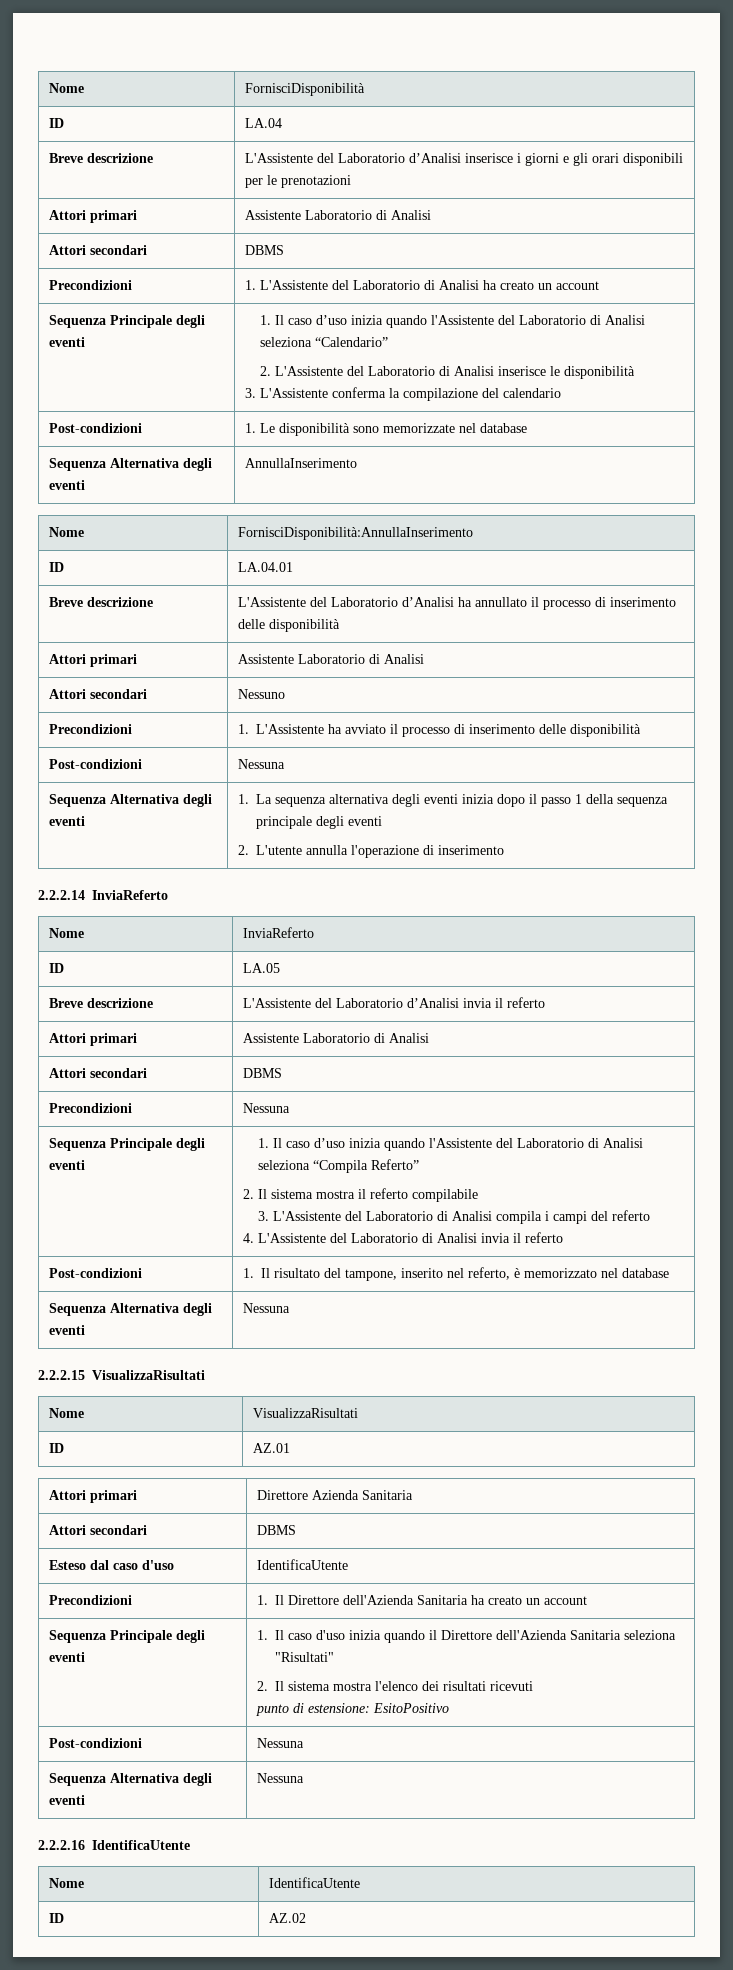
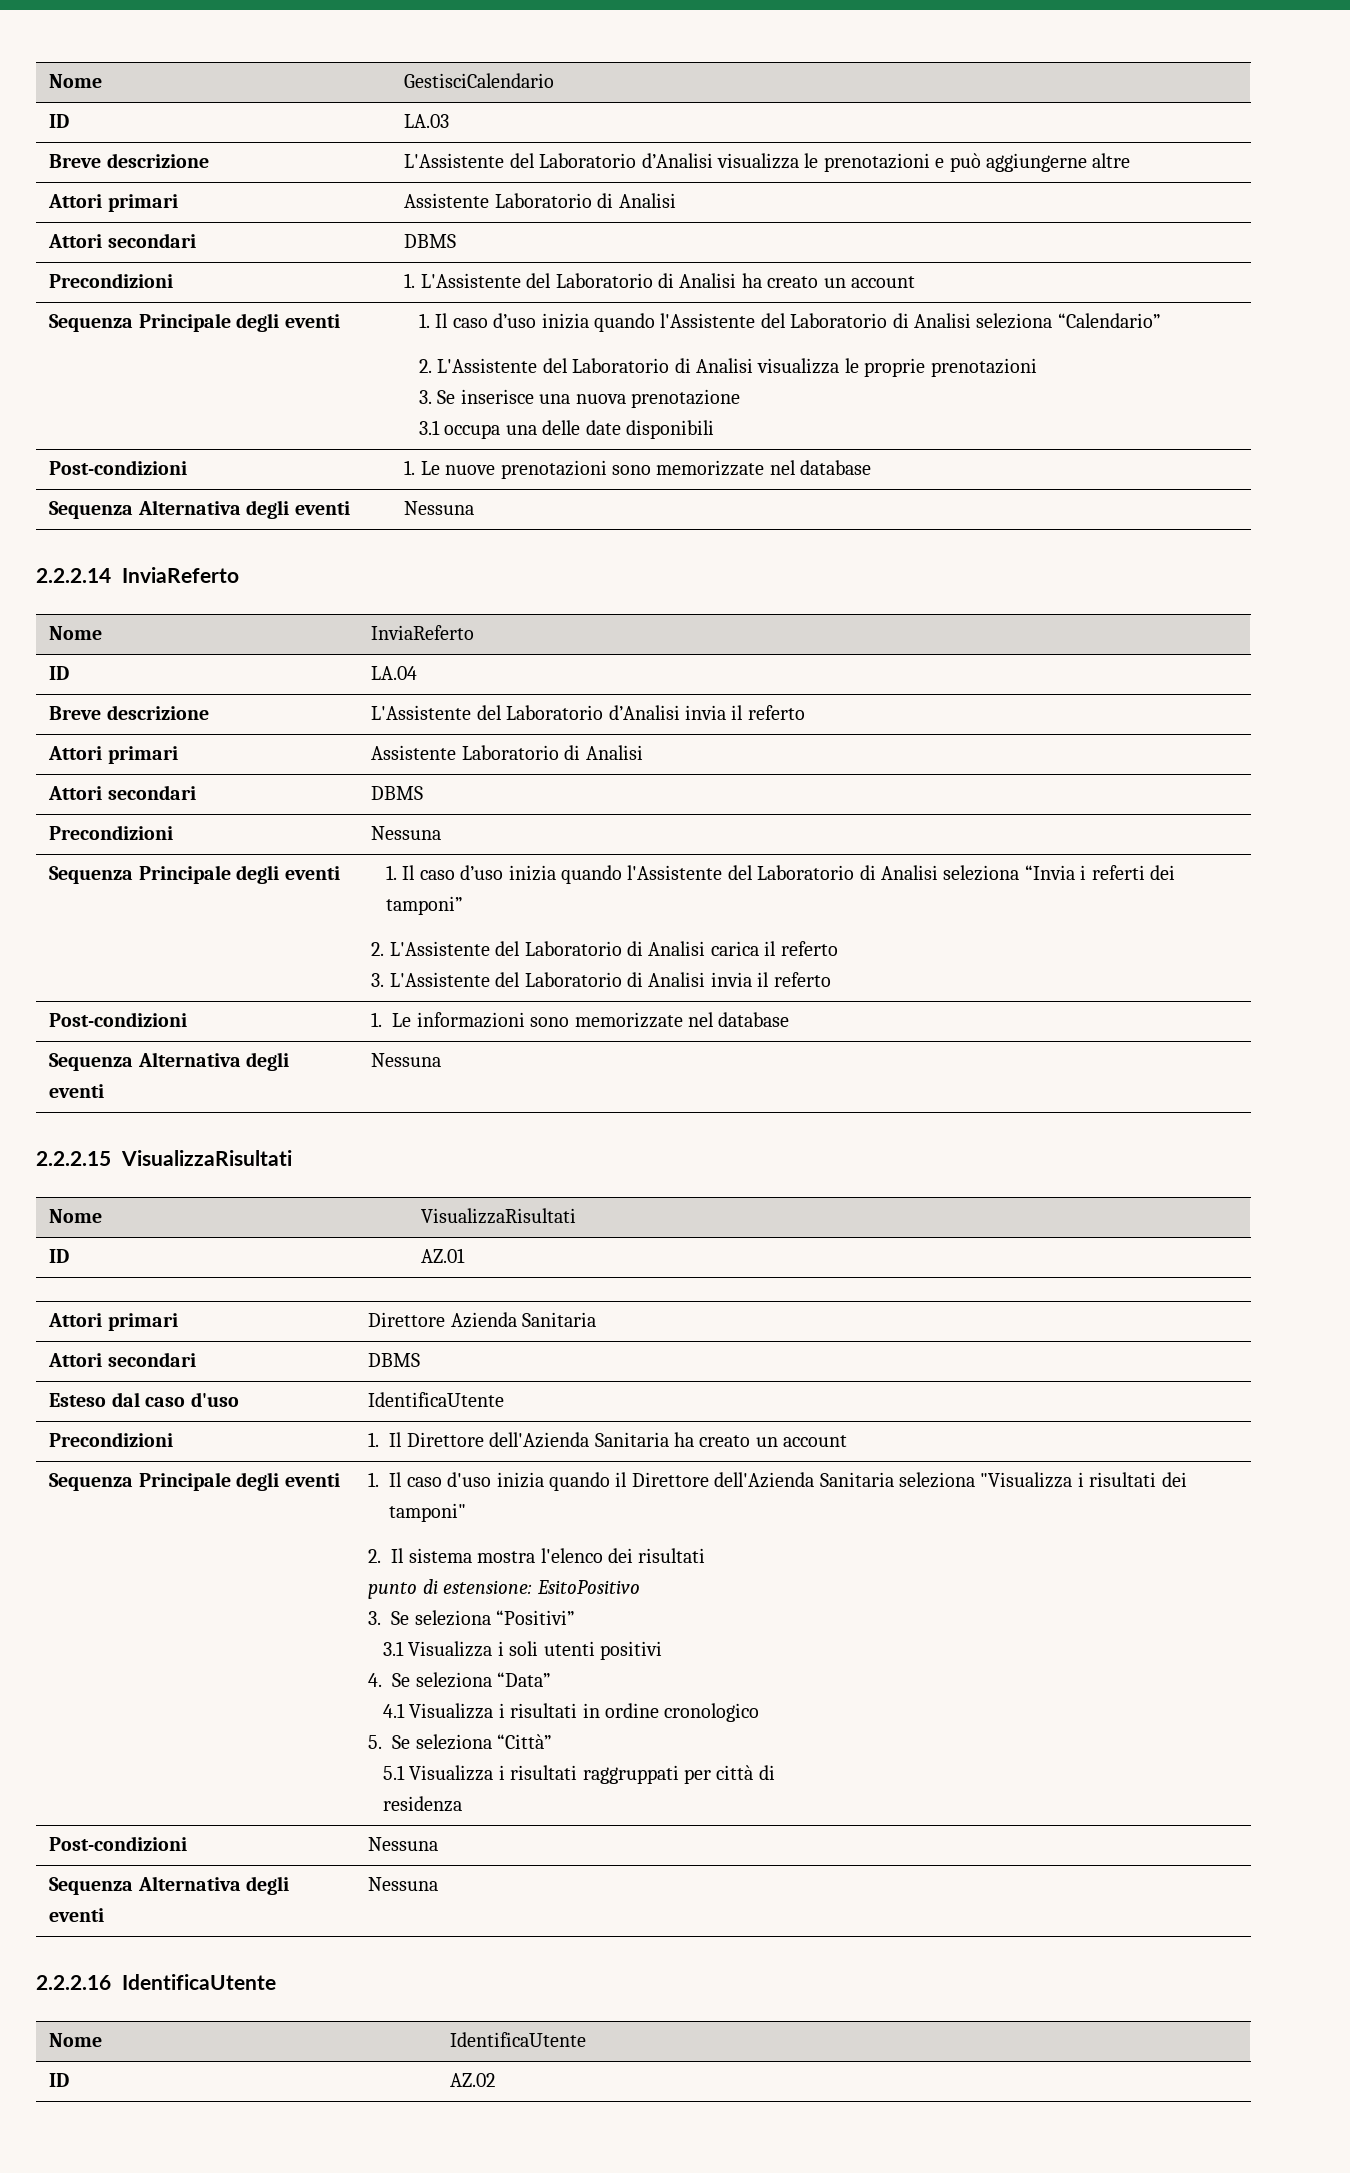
[48,83,84,93] [244,83,365,96] [48,118,64,128] [244,118,282,128] [48,153,153,163] [244,153,683,166] [244,175,351,188] Nome | FornisciDisponibilità // ID | LA.04 // Breve descrizione | L'Assistente del Laboratorio d’Analisi inserisce i giorni e gli orari disponibili per le prenotazioni -> [49,74,103,88] [404,73,555,88] [49,114,70,128] [404,114,450,128] [49,153,209,168] [404,153,1131,172] Nome | GestisciCalendario // ID | LA.03 // Breve descrizione | L'Assistente del Laboratorio d’Analisi visualizza le prenotazioni e può aggiungerne altre
[497,366,635,379] [244,387,561,401] [48,423,142,433] [244,423,527,436] [48,458,212,471] [48,480,85,490] [244,458,357,468] [48,527,84,537] [237,527,473,540] [48,562,64,572] [237,562,293,572] [48,597,153,607] [237,597,676,610] [237,619,340,632] [48,654,137,667] [237,654,424,664] [48,689,147,699] [237,689,285,699] [48,724,132,734] [237,724,641,737] [48,759,142,769] [237,759,285,769] [48,794,212,807] [48,816,85,826] [237,794,668,807] [255,816,382,829] [237,845,504,858] inserisce le disponibilità // 3. L'Assistente conferma la compilazione del calendario // Post-condizioni | 1. Le disponibilità sono memorizzate nel database // Sequenza Alternativa degli eventi | AnnullaInserimento // Nome | FornisciDisponibilità:AnnullaInserimento // ID | LA.04.01 // Breve descrizione | L'Assistente del Laboratorio d’Analisi ha annullato il processo di inserimento delle disponibilità // Attori primari | Assistente Laboratorio di Analisi // Attori secondari | Nessuno // Precondizioni | 1. L'Assistente ha avviato il processo di inserimento delle disponibilità // Post-condizioni | Nessuna // Sequenza Alternativa degli eventi | 1. La sequenza alternativa degli eventi inizia dopo il passo 1 della sequenza principale degli eventi // 2. L'utente annulla l'operazione di inserimento -> [757,358,1037,377] [418,389,740,408] [418,420,714,439] [49,460,188,475] [404,460,872,479] [49,500,350,519] [404,501,475,515] visualizza le proprie prenotazioni // 3. Se inserisce una nuova prenotazione // 3.1 occupa una delle date disponibili // Post-condizioni | 1. Le nuove prenotazioni sono memorizzate nel database // Sequenza Alternativa degli eventi | Nessuna
[242,963,280,973] LA.05 -> [371,666,418,680] LA.04
[312,1159,419,1173] [242,1188,478,1202] [257,1210,650,1224] [242,1233,254,1243] “Compila Referto” // 2. Il sistema mostra il referto compilabile // 3. L'Assistente del Laboratorio di Analisi compila i campi del referto // 4. -> [1024,865,1175,880] [385,896,463,915] [371,941,838,956] [371,973,385,987] “Invia i referti dei tamponi” // 2. L'Assistente del Laboratorio di Analisi carica il referto // 3.
[260,1267,597,1281] Il risultato del tampone, inserito nel referto, è memorizzato -> [392,1012,683,1028] Le informazioni sono memorizzate
[274,1652,334,1662] "Risultati" -> [980,1472,1187,1488] [389,1503,467,1522] "Visualizza i risultati dei tamponi"
[489,1681,533,1691] ricevuti -> (706, 1555) none
(449, 1708) none -> [368,1610,576,1626] [382,1641,662,1660] [368,1672,552,1688] [382,1703,760,1722] [368,1734,553,1750] [382,1765,775,1784] [382,1796,462,1812] // 3. Se seleziona “Positivi” // 3.1 Visualizza i soli utenti positivi // 4. Se seleziona “Data” // 4.1 Visualizza i risultati in ordine cronologico // 5. Se seleziona “Città” // 5.1 Visualizza i risultati raggruppati per città di // residenza

